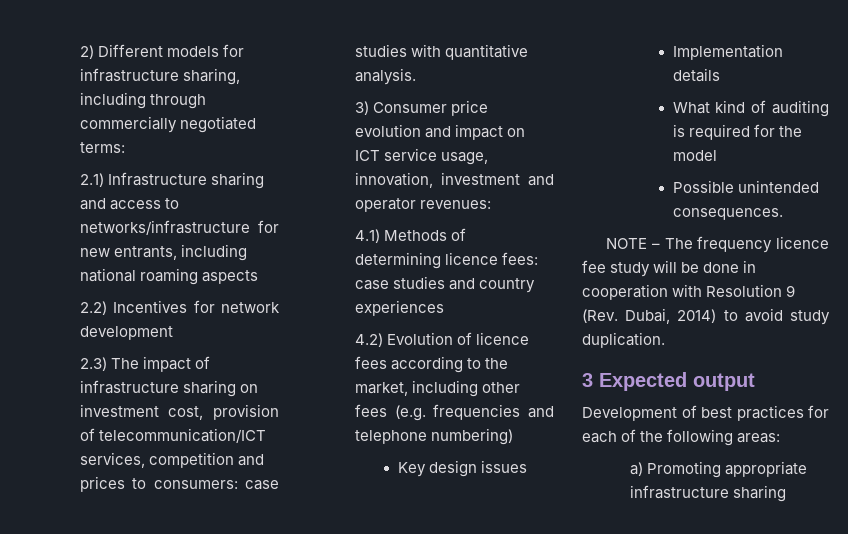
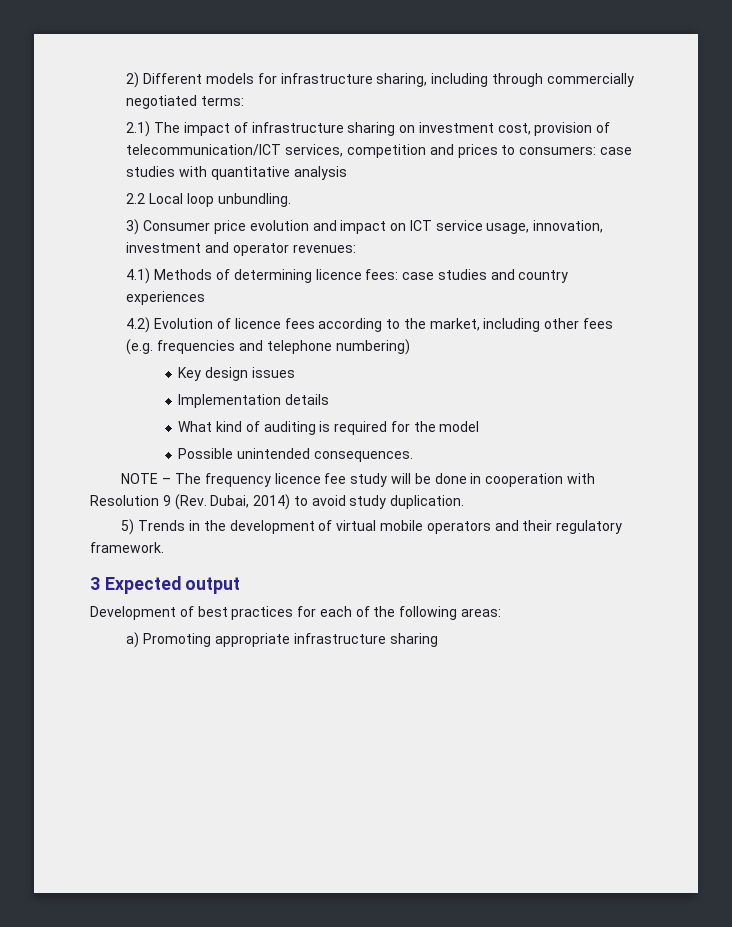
[107,172,264,189] [79,198,179,210] [79,220,279,235] [79,244,247,261] [79,268,258,285] [79,300,280,315] [79,326,173,340] [79,357,107,371] Infrastructure sharing and access to networks/infrastructure for new entrants, including national roaming aspects // 2.2) Incentives for network development // 2.3) -> (151, 129) none
[354,68,416,85] analysis. -> [293,166,347,180] [126,193,291,207] analysis // 2.2 Local loop unbundling.
(665, 340) none -> [121,519,623,535] [90,542,164,553] // 5) Trends in the development of virtual mobile operators and their regulatory framework.

